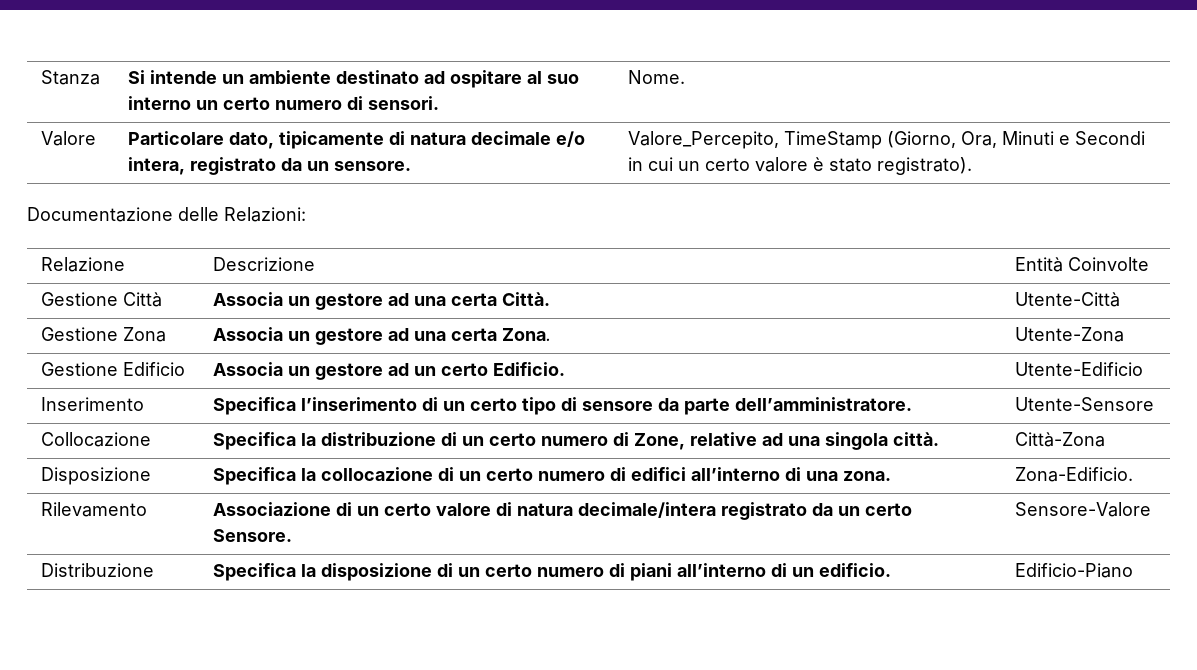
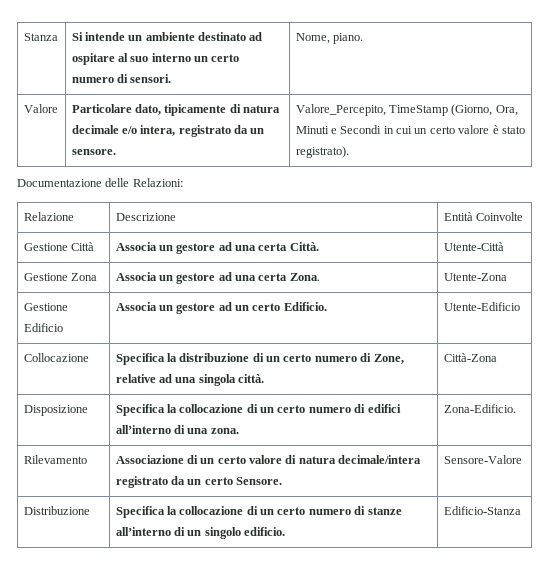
[627,70,685,84] Nome. -> [295,33,363,44] Nome, piano.
[40,397,144,411] [212,397,912,415] [1014,397,1154,411] // Inserimento | Specifica l’inserimento di un certo tipo di sensore da parte dell’amministratore. | Utente-Sensore -> (520, 306) none
[320,563,672,581] disposizione di un certo numero di piani -> [179,506,402,515] collocazione di un certo numero di stanze
(814, 572) none -> [204,527,241,539] singolo
[1014,563,1133,578] Edificio-Piano -> [443,506,521,515] Edificio-Stanza

